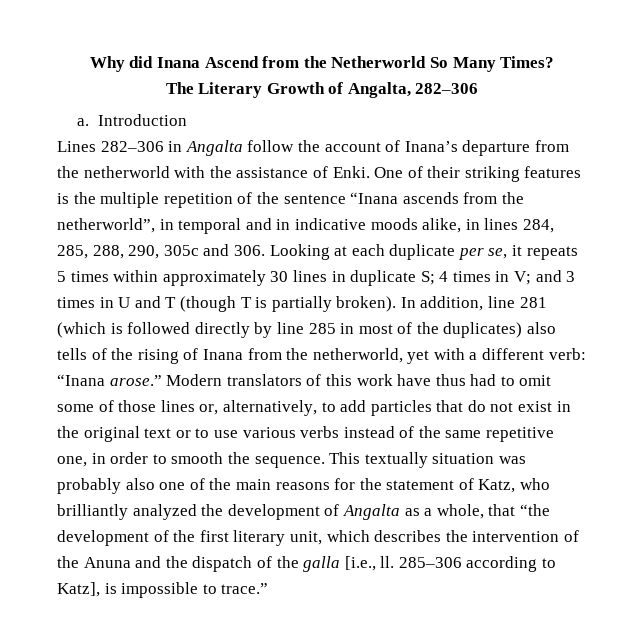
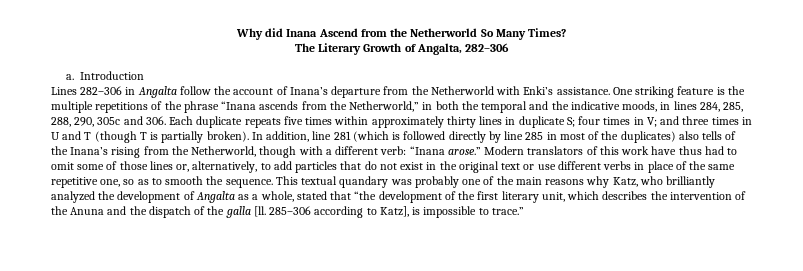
[83,166,582,182] netherworld with the assistance of Enki. One of their striking features -> [430,86,715,98] Netherworld with Enki’s assistance. One striking feature
[163,192,346,208] repetition of the sentence -> [95,101,219,113] repetitions of the phrase
[57,218,462,234] netherworld”, in temporal and in indicative moods alike, -> [349,101,658,113] Netherworld,” in both the temporal and the indicative moods,
[269,244,578,260] [57,271,66,282] Looking at each duplicate per se, it repeats 5 -> [169,116,303,128] Each duplicate repeats five
[270,271,289,282] 30 -> [446,116,476,128] thirty
[439,271,449,282] 4 -> [578,116,601,125] four
[566,271,576,282] 3 -> [682,116,710,125] three
[137,348,430,364] rising of Inana from the netherworld, yet -> [70,146,297,158] Inana’s rising from the Netherworld, though
[195,426,395,438] to use various verbs instead -> [537,161,674,173] use different verbs in place
[91,452,149,464] in order -> [123,179,149,185] so as
[364,452,495,468] textually situation -> [301,176,389,188] textual quandary
[125,478,155,490] also -> (459, 182) none
[334,478,474,490] for the statement of -> [586,176,610,188] why
(484, 511) none -> [296,191,327,200] stated
[344,556,395,571] [i.e., ll. -> [253,206,266,217] [ll.

